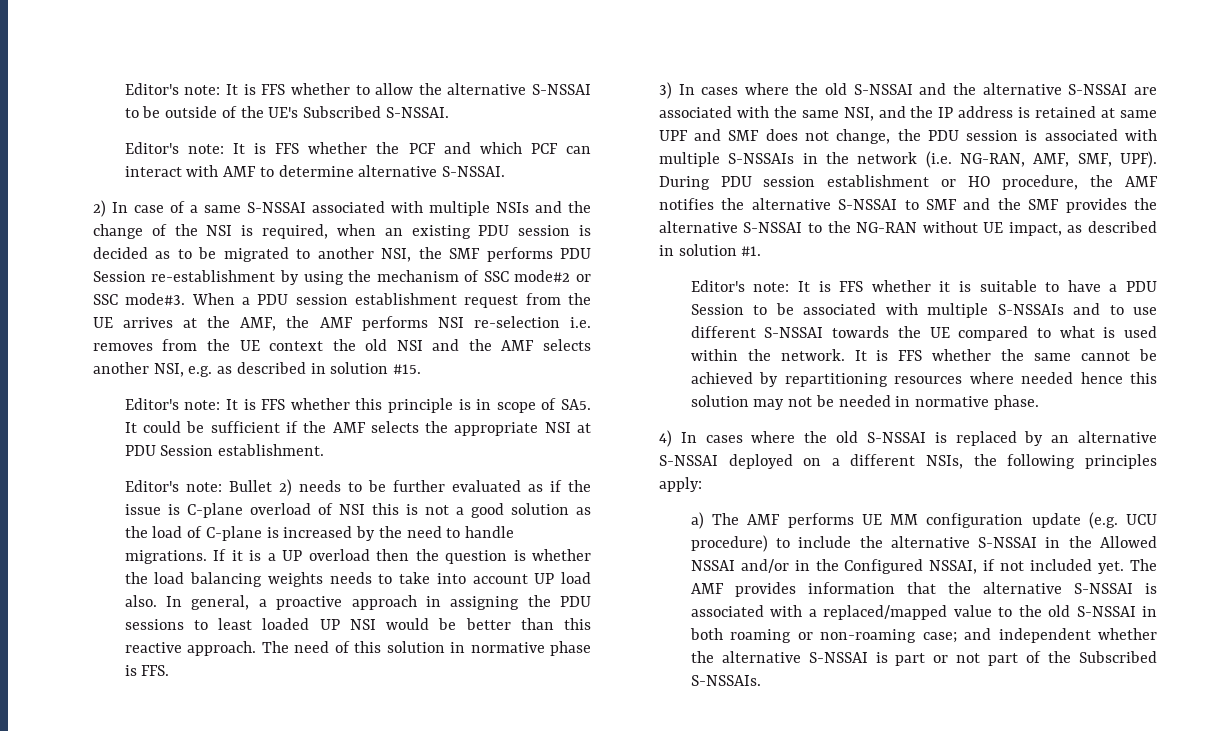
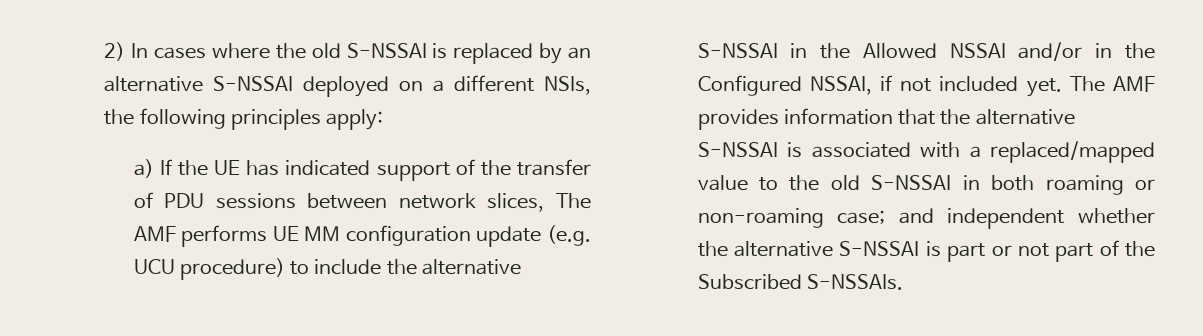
[124,83,591,95] [124,106,449,118] [124,142,591,154] [124,165,506,177] [92,200,591,217] [92,224,591,239] [92,247,592,262] [92,270,591,285] [92,293,591,308] [92,316,591,331] [92,339,591,351] [92,362,421,377] [124,398,592,413] [124,421,591,436] [124,444,325,456] [124,479,592,496] [124,503,591,518] [124,526,514,541] [124,549,592,564] [124,572,592,587] [124,595,591,610] [124,618,592,630] [124,641,592,656] [124,665,170,676] [658,82,1157,99] [658,106,1157,121] [658,129,1157,144] [658,151,1157,168] [658,175,1158,190] [658,198,1157,213] [658,221,1157,236] [658,244,762,256] [690,280,1157,292] [690,303,1158,318] [690,326,1157,341] [690,349,1157,361] [690,372,1157,387] [690,395,1039,410] [658,430,672,447] Editor's note: It is FFS whether to allow the alternative S-NSSAI to be outside of the UE's Subscribed S-NSSAI. // Editor's note: It is FFS whether the PCF and which PCF can interact with AMF to determine alternative S-NSSAI. // 2) In case of a same S-NSSAI associated with multiple NSIs and the change of the NSI is required, when an existing PDU session is decided as to be migrated to another NSI, the SMF performs PDU Session re-establishment by using the mechanism of SSC mode#2 or SSC mode#3. When a PDU session establishment request from the UE arrives at the AMF, the AMF performs NSI re-selection i.e. removes from the UE context the old NSI and the AMF selects another NSI, e.g. as described in solution #15. // Editor's note: It is FFS whether this principle is in scope of SA5. It could be sufficient if the AMF selects the appropriate NSI at PDU Session establishment. // Editor's note: Bullet 2) needs to be further evaluated as if the issue is C-plane overload of NSI this is not a good solution as the load of C-plane is increased by the need to handle migrations. If it is a UP overload then the question is whether the load balancing weights needs to take into account UP load also. In general, a proactive approach in assigning the PDU sessions to least loaded UP NSI would be better than this reactive approach. The need of this solution in normative phase is FFS. // 3) In cases where the old S-NSSAI and the alternative S-NSSAI are associated with the same NSI, and the IP address is retained at same UPF and SMF does not change, the PDU session is associated with multiple S-NSSAIs in the network (i.e. NG-RAN, AMF, SMF, UPF). During PDU session establishment or HO procedure, the AMF notifies the alternative S-NSSAI to SMF and the SMF provides the alternative S-NSSAI to the NG-RAN without UE impact, as described in solution #1. // Editor's note: It is FFS whether it is suitable to have a PDU Session to be associated with multiple S-NSSAIs and to use different S-NSSAI towards the UE compared to what is used within the network. It is FFS whether the same cannot be achieved by repartitioning resources where needed hence this solution may not be needed in normative phase. // 4) -> [104,42,126,61] 2)
(704, 520) none -> [159,159,592,181] [133,192,545,212] If the UE has indicated support of the transfer of PDU sessions between network slices,

